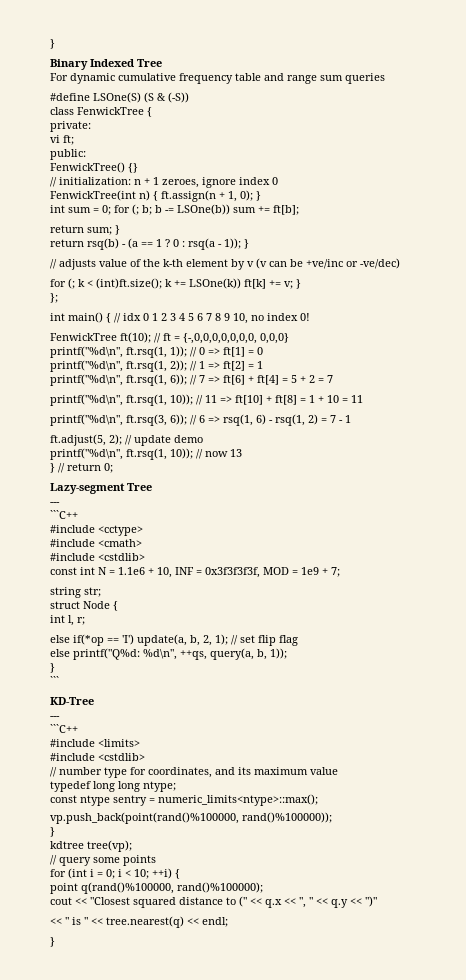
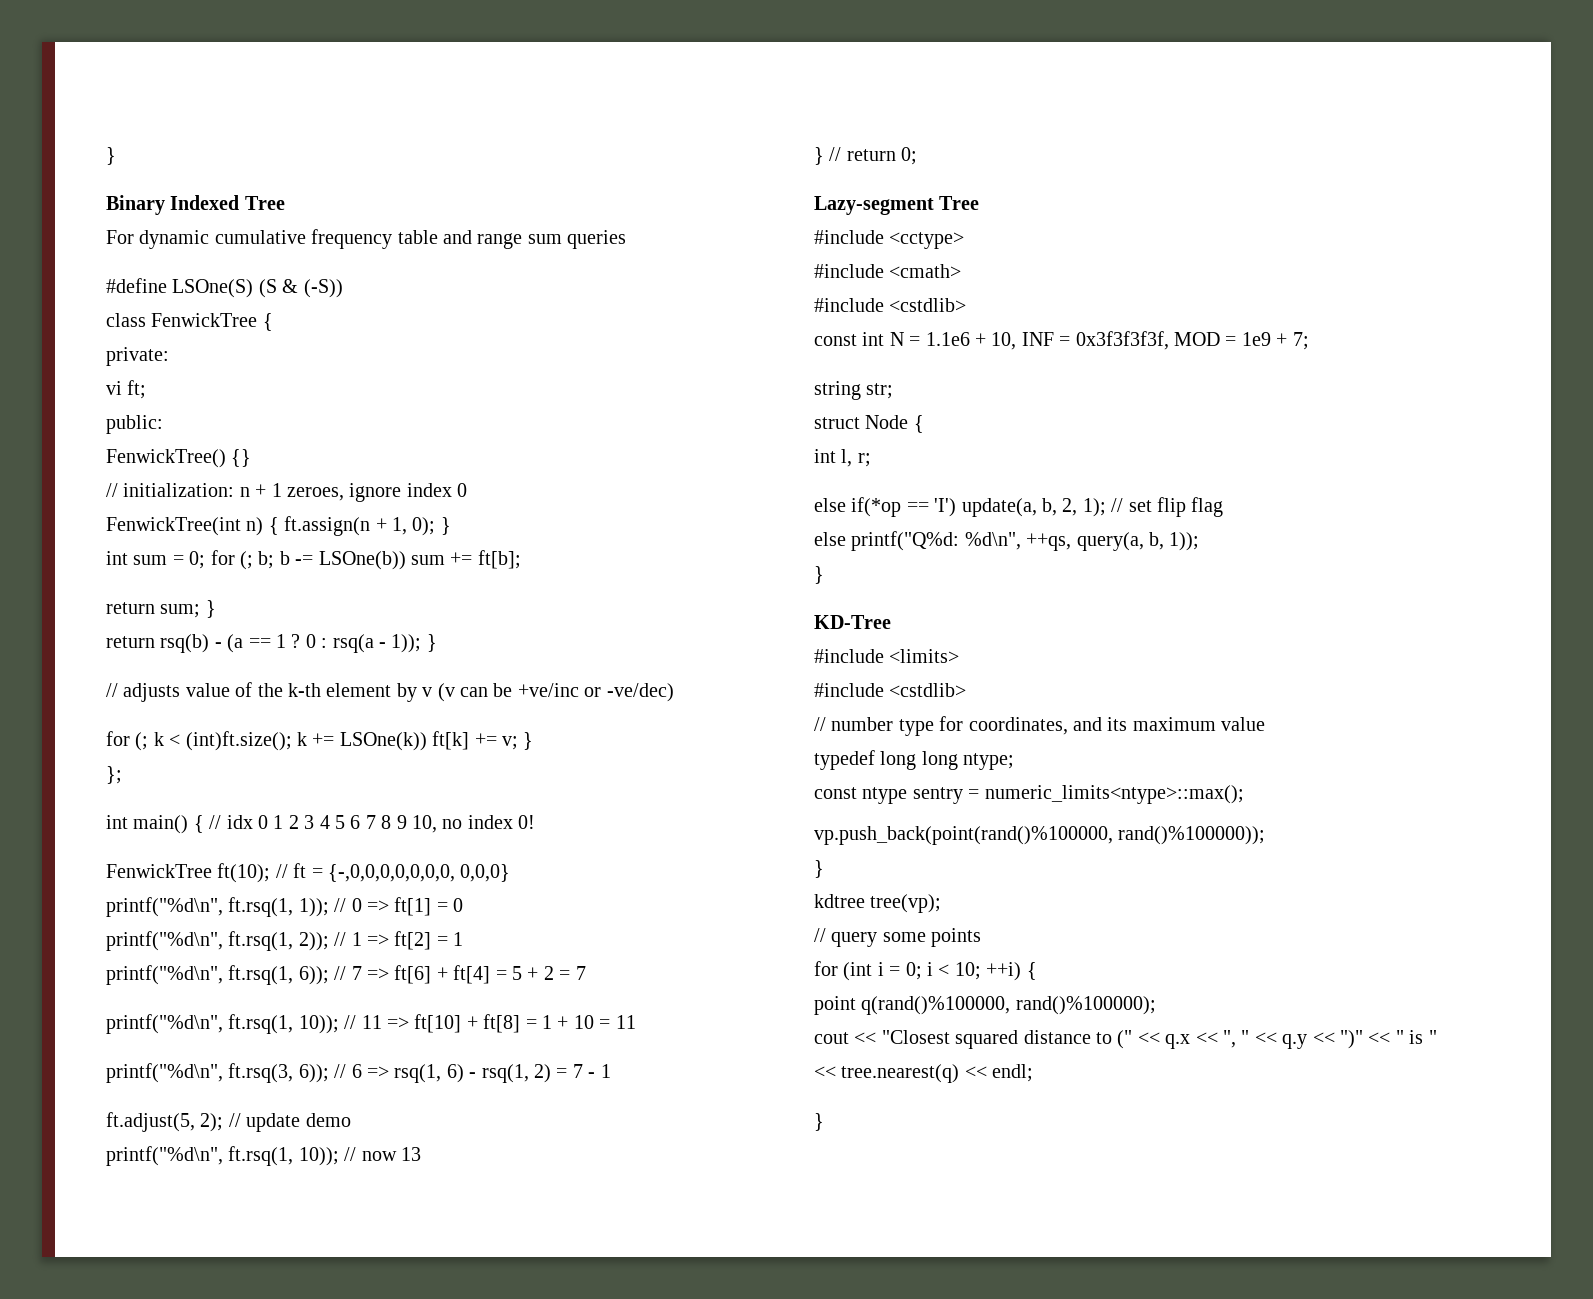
[50,502,60,505] [50,510,78,519] // --- // ```C++ -> (980, 203) none
[50,676,59,685] // ``` -> (824, 575) none
[50,716,60,719] [50,724,78,733] // --- // ```C++ -> (891, 622) none
(377, 901) // -> (1363, 1039) none

